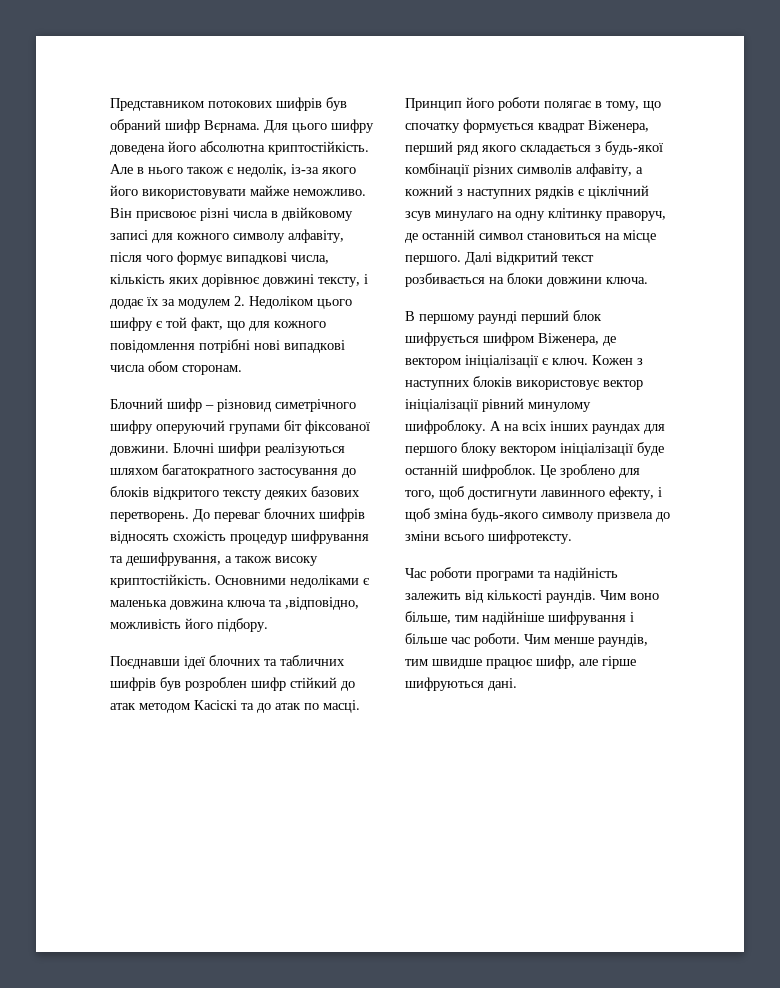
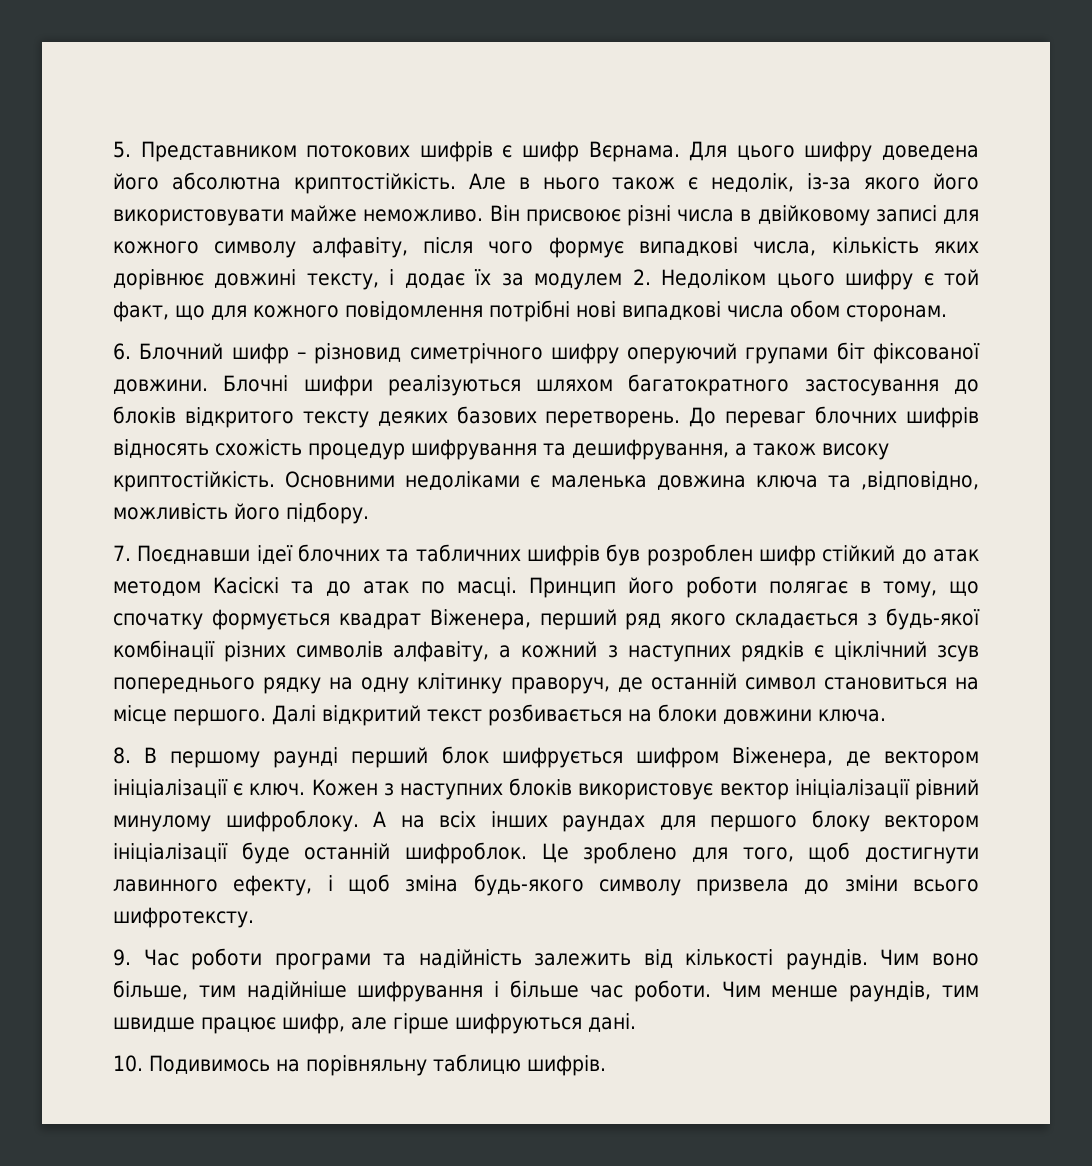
(110, 104) none -> [113,141,131,158] 5.
[326,97,347,111] [110,119,161,133] був обраний -> [502,145,513,158] є
(242, 370) none -> [113,343,131,360] 6.
(268, 625) none -> [113,545,131,561] 7.
[435,211,493,221] минулаго -> [113,677,322,694] попереднього рядку
(648, 280) none -> [113,747,131,764] 8.
(572, 537) none -> [113,949,131,966] 9.
(517, 684) none -> [113,1054,606,1076] // 10. Подивимось на порівняльну таблицю шифрів.

